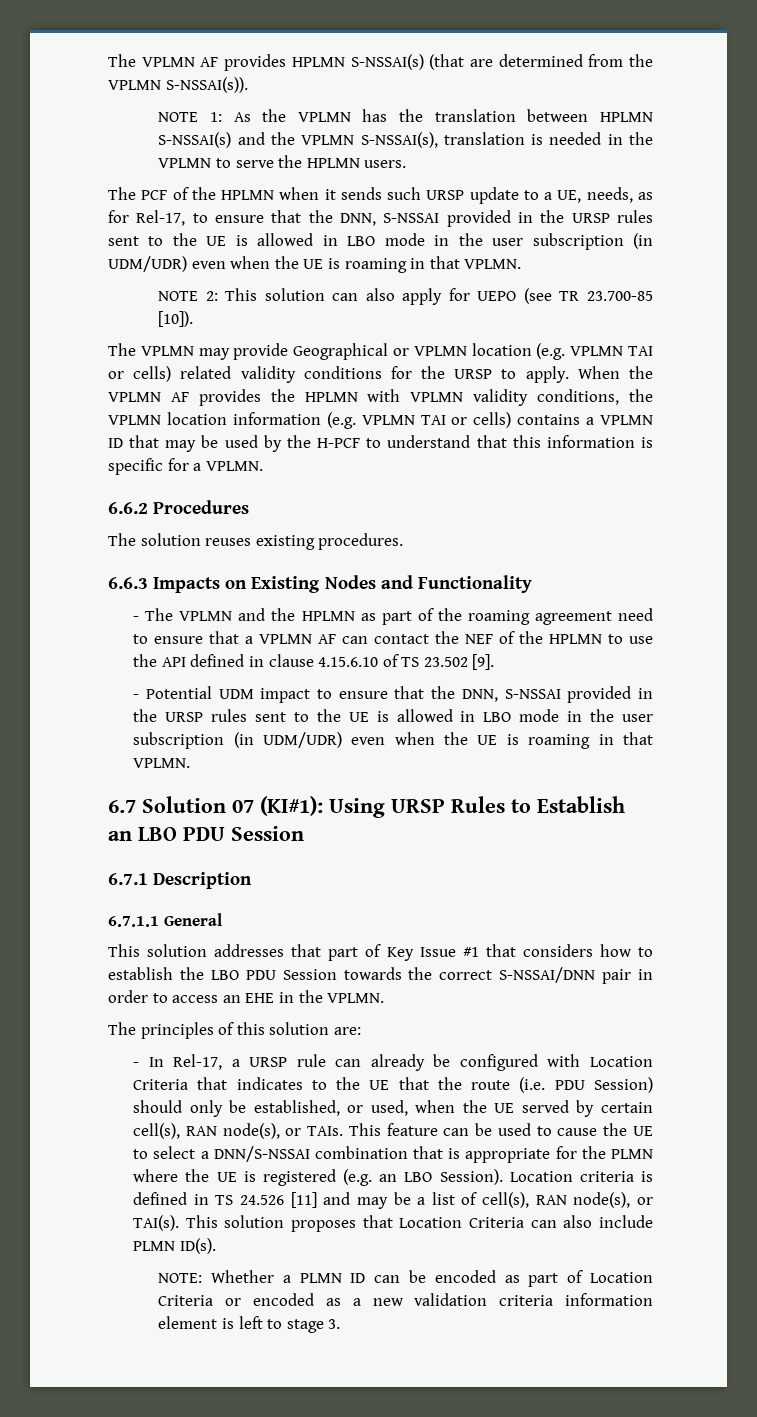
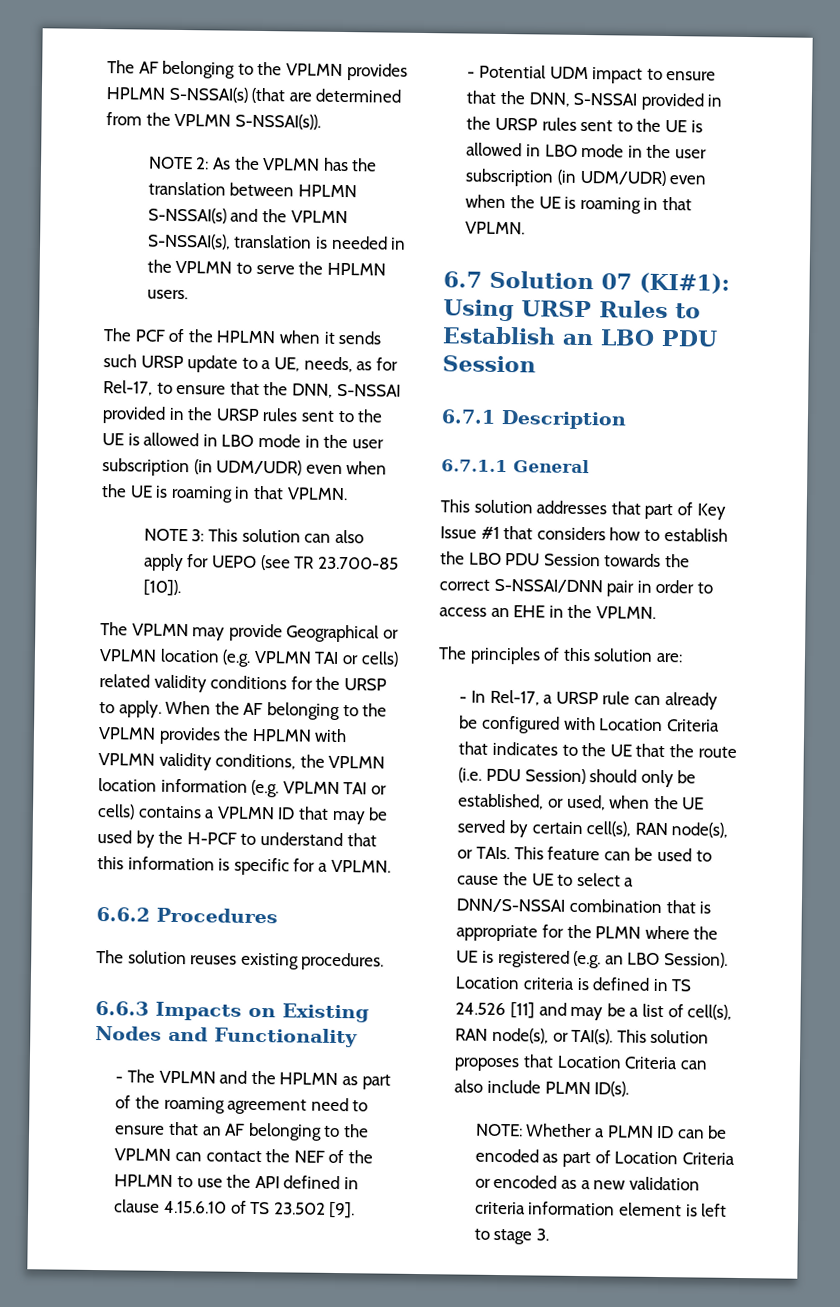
[108,54,219,67] The VPLMN AF -> [107,60,343,79] The AF belonging to the VPLMN
[209,112,222,122] 1: -> [195,157,210,170] 2:
[205,291,218,301] 2: -> [191,529,205,542] 3:
[108,392,189,402] VPLMN AF -> [243,702,388,721] [98,727,156,740] AF belonging to the VPLMN
[245,634,337,644] a VPLMN AF -> [202,1122,369,1141] [114,1148,172,1161] an AF belonging to the VPLMN

